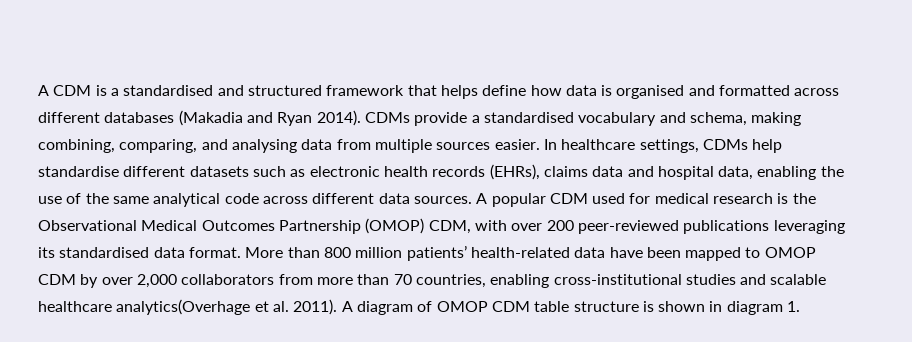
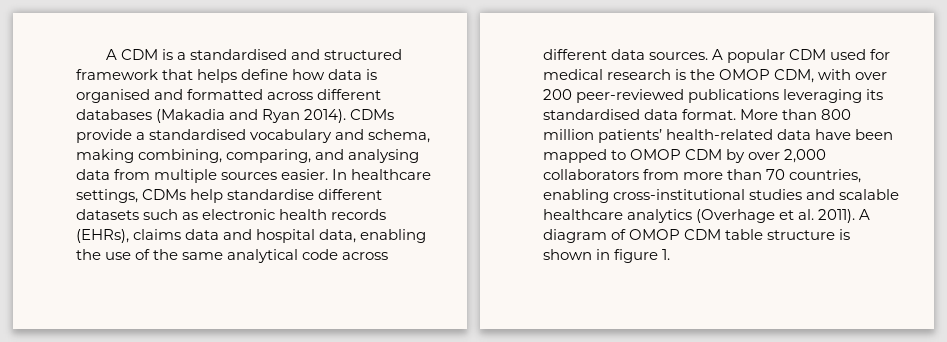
[38,218,425,234] Observational Medical Outcomes Partnership (OMOP) -> [719,69,771,80] OMOP
[116,299,251,315] analytics(Overhage -> [627,209,776,223] analytics (Overhage
[726,301,783,315] diagram -> [614,249,659,263] figure

